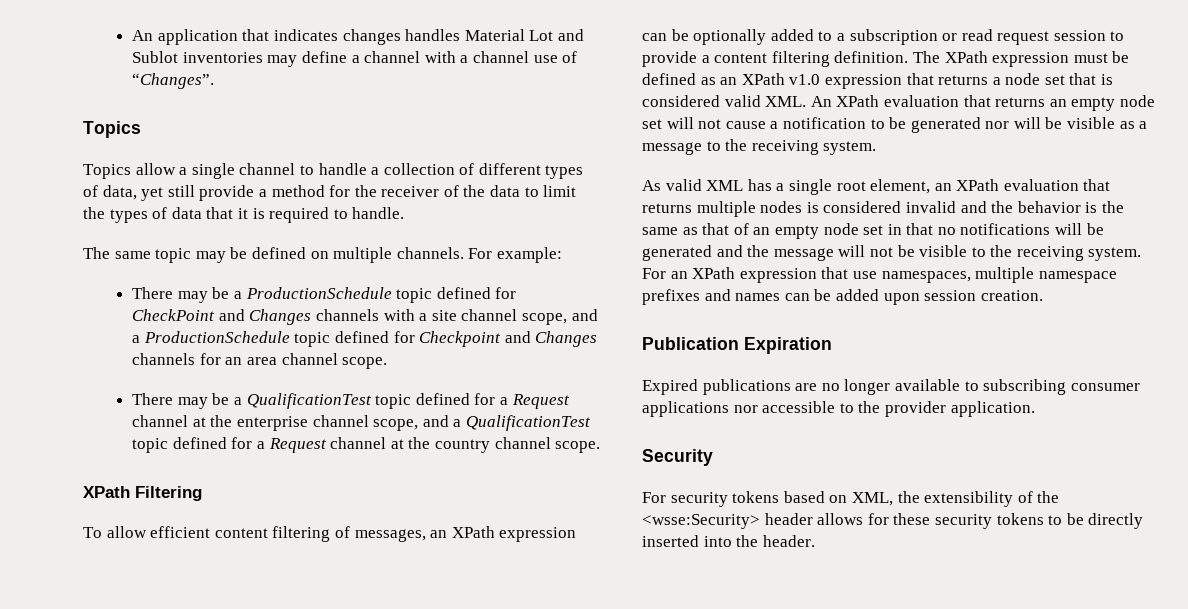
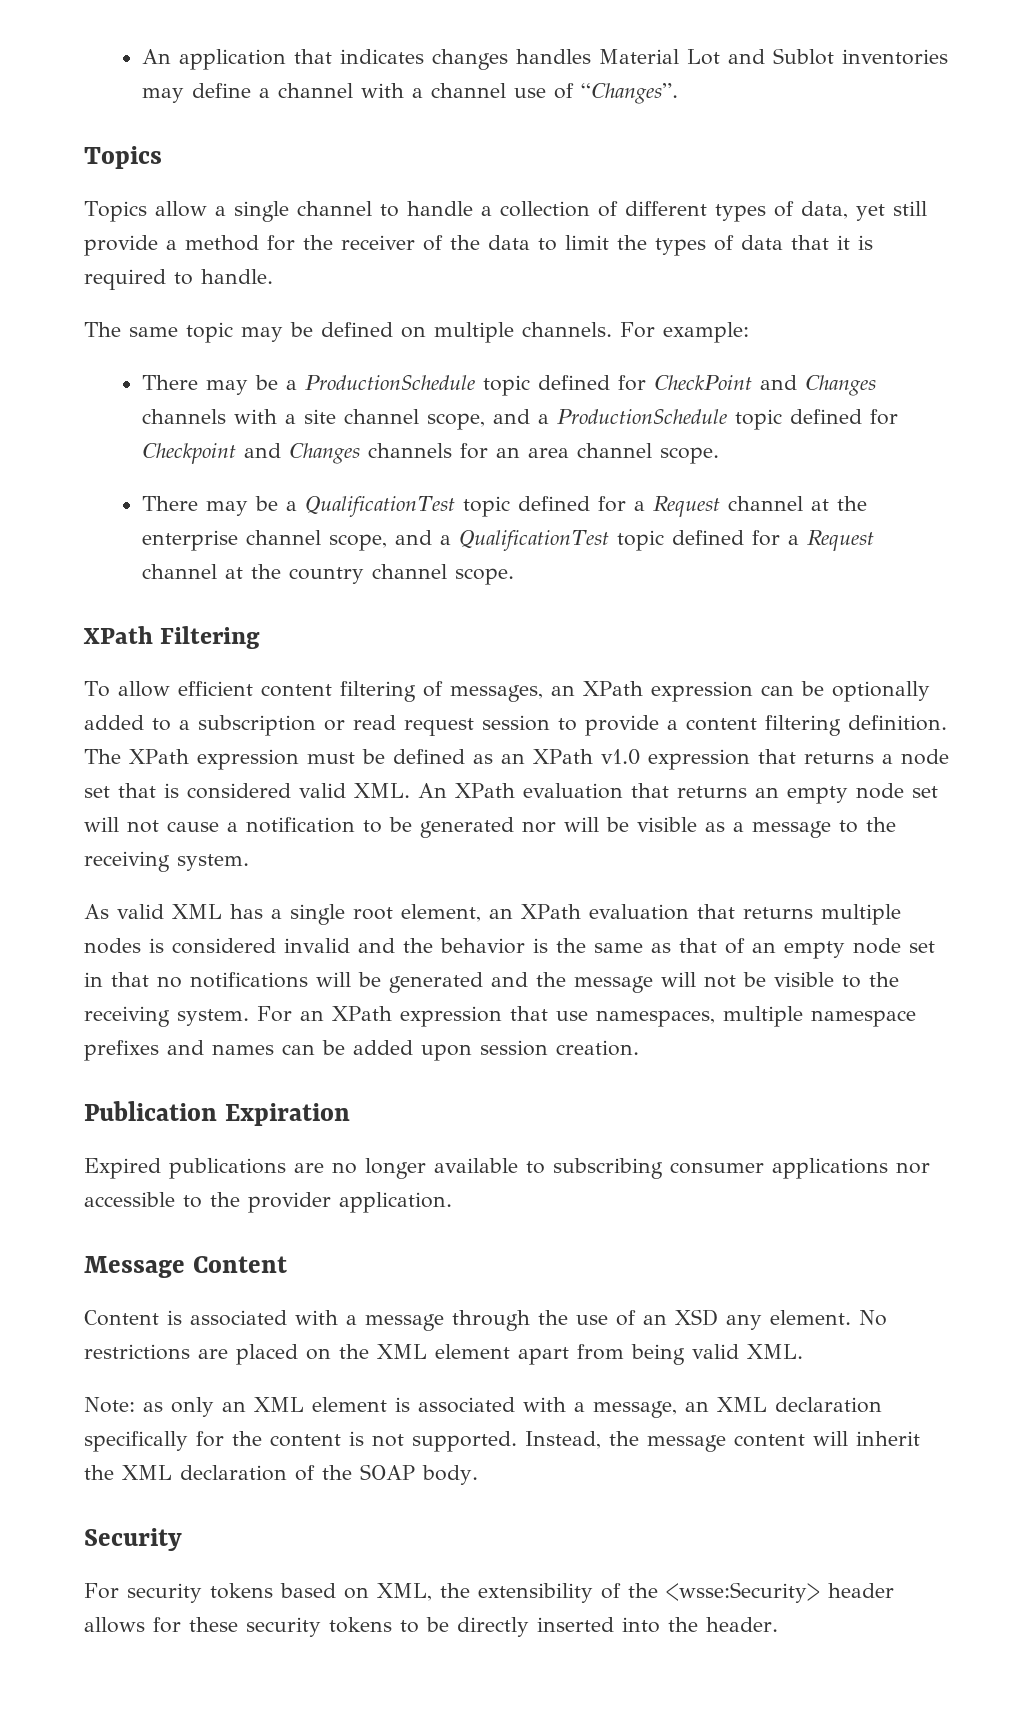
(1035, 409) none -> [84,1256,287,1278] [84,1309,887,1331] [84,1344,803,1365] [84,1397,882,1418] [84,1431,920,1452] [84,1464,478,1485] // Message Content // Content is associated with a message through the use of an XSD any element. No restrictions are placed on the XML element apart from being valid XML. // Note: as only an XML element is associated with a message, an XML declaration specifically for the content is not supported. Instead, the message content will inherit the XML declaration of the SOAP body.

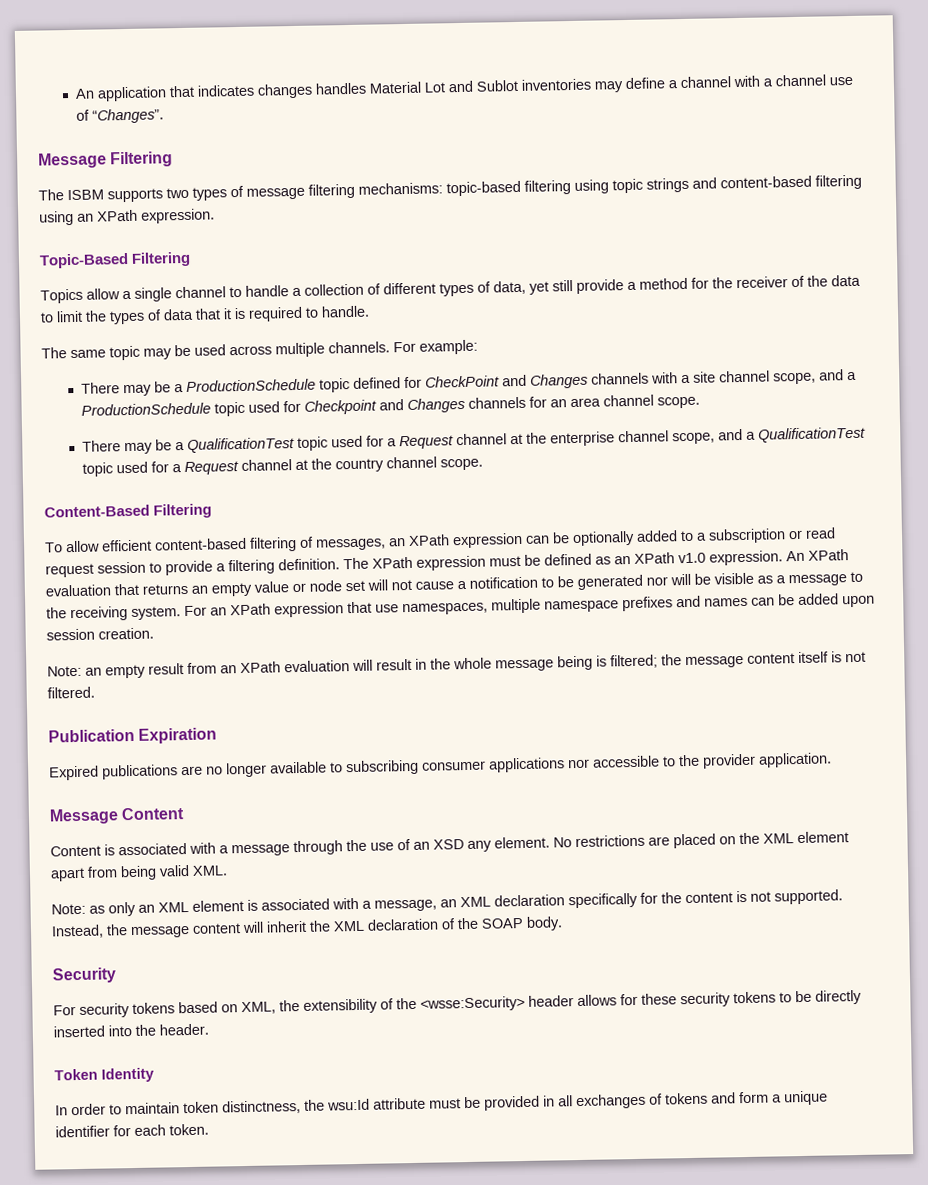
[84,146,162,169] Topics -> [38,151,174,169] [38,174,862,203] [39,208,215,226] [39,251,192,269] Message Filtering // The ISBM supports two types of message filtering mechanisms: topic-based filtering using topic strings and content-based filtering using an XPath expression. // Topic-Based Filtering
[321,322,426,338] defined on -> [194,344,272,356] used across
[790,409,863,424] defined -> [247,401,280,413] used
[518,496,591,511] defined -> [330,435,363,448] used
[672,530,745,545] defined -> [115,461,148,474] used
[83,626,153,644] XPath -> [44,504,150,518] Content-Based
[260,684,332,697] content -> [154,537,247,551] content-based
[686,718,757,731] content -> (226, 567) none
[647,749,949,770] [84,783,410,799] expression that returns a node set that is considered valid XML. -> [709,550,783,566] expression.
(848, 795) none -> [254,581,306,593] value or
[84,904,901,925] [84,938,935,959] [84,972,899,993] [84,1006,249,1027] // As valid XML has a single root element, an XPath evaluation that returns multiple nodes is considered invalid and the behavior is the same as that of an empty node set in that no notifications will be generated and the message will not be visible to the receiving system. -> (181, 613) none
(639, 1048) none -> [47,651,866,679] [47,686,95,699] // Note: an empty result from an XPath evaluation will result in the whole message being is filtered; the message content itself is not filtered.
(778, 1624) none -> [54,1067,154,1083] [55,1090,828,1116] [55,1123,209,1138] // Token Identity // In order to maintain token distinctness, the wsu:Id attribute must be provided in all exchanges of tokens and form a unique identifier for each token.

